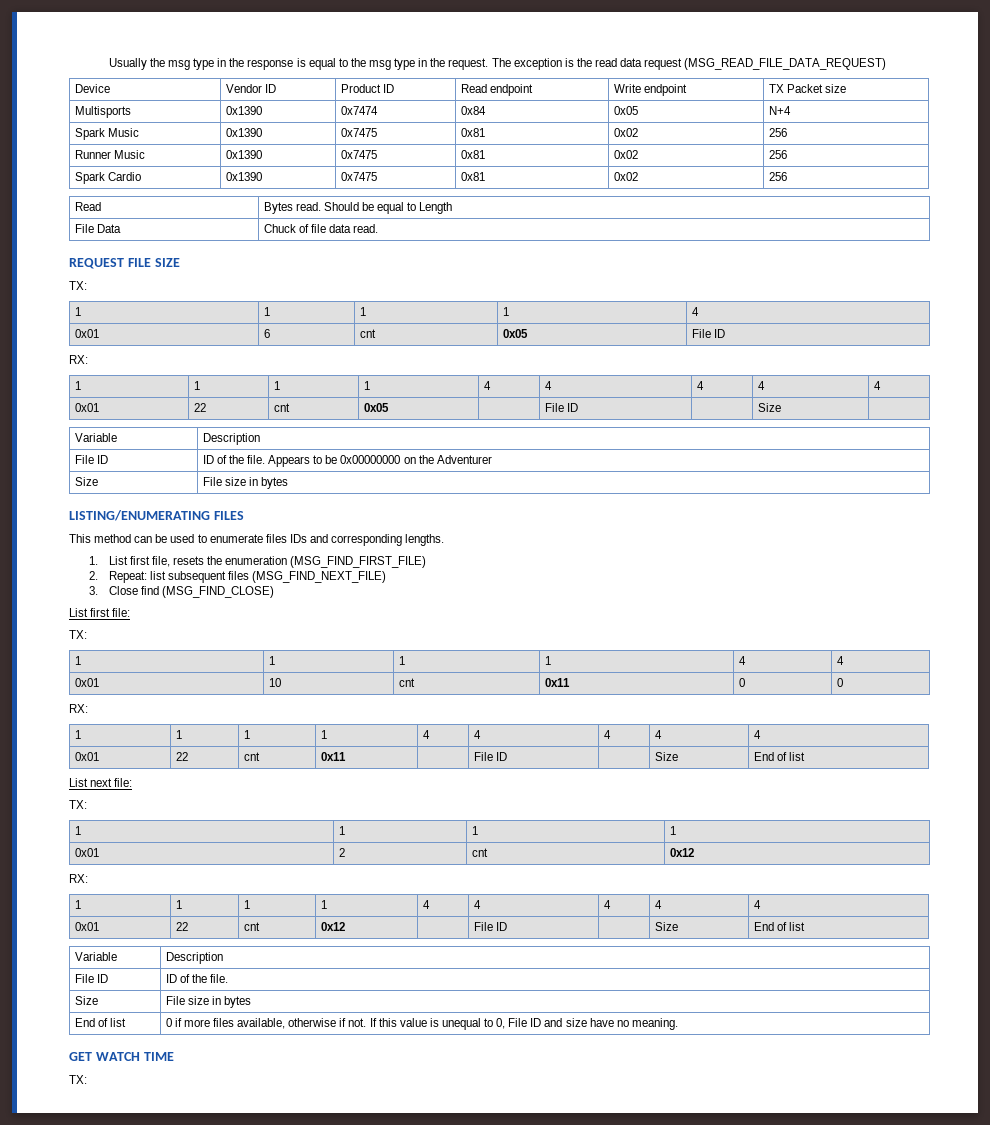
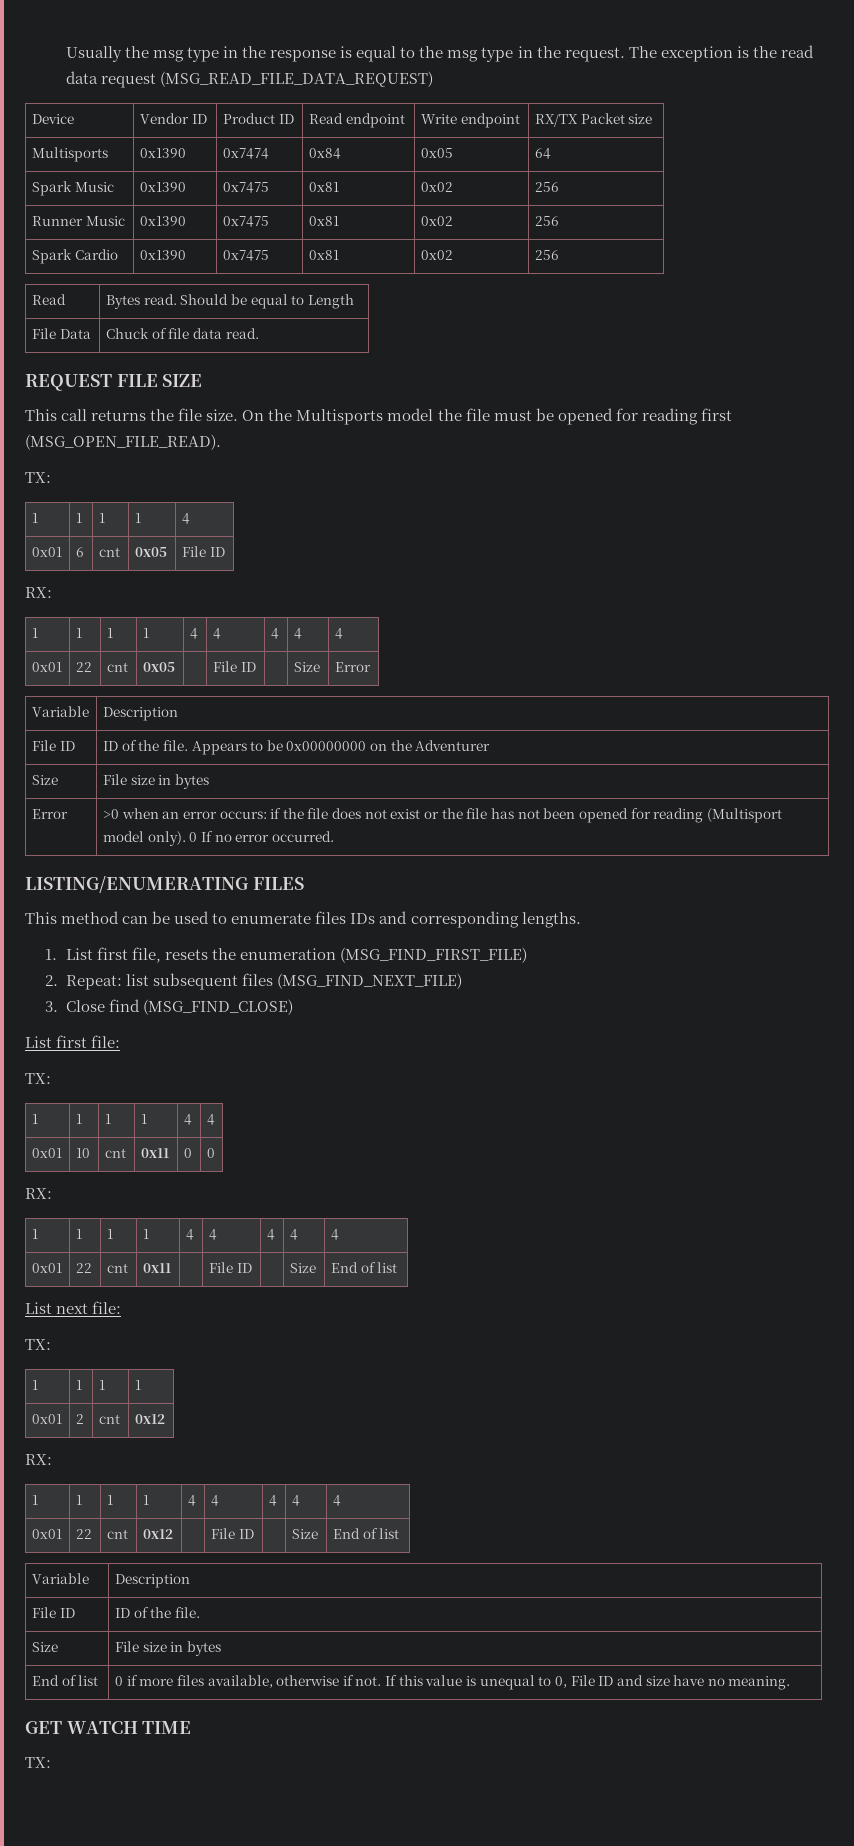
[768,84,784,93] TX -> [534,114,578,127] RX/TX
[768,106,791,115] N+4 -> [534,148,551,159] 64
(180, 262) none -> [25,408,732,425] [25,434,221,450] // This call returns the file size. On the Multisports model the file must be opened for reading first (MSG_OPEN_FILE_READ).
(781, 407) none -> [334,662,371,672] Error
(288, 483) none -> [31,809,68,819] [102,808,782,823] [102,831,334,846] // Error | >0 when an error occurs: if the file does not exist or the file has not been opened for reading (Multisport model only). 0 If no error occurred.

